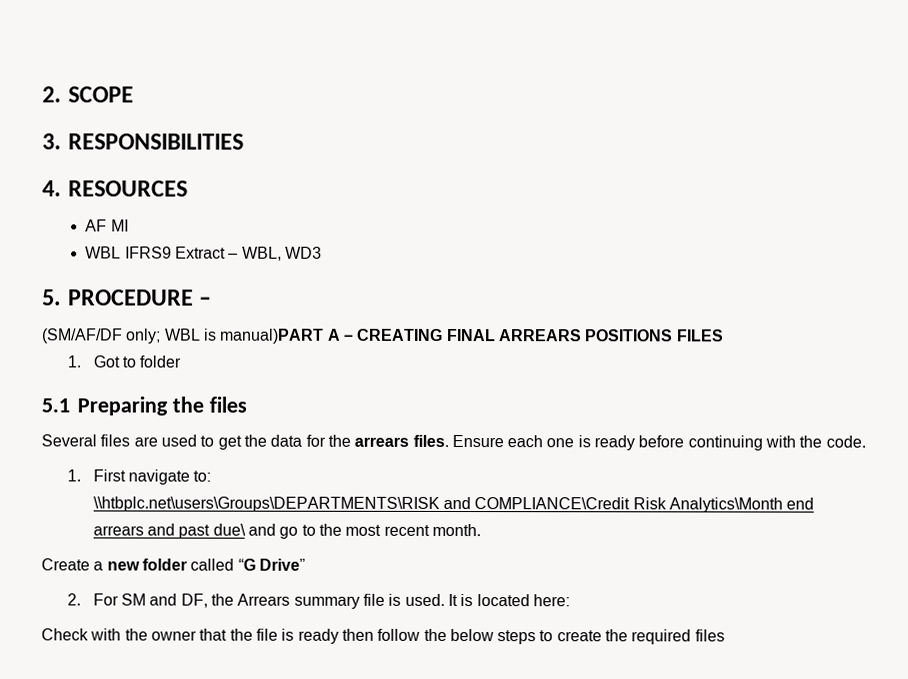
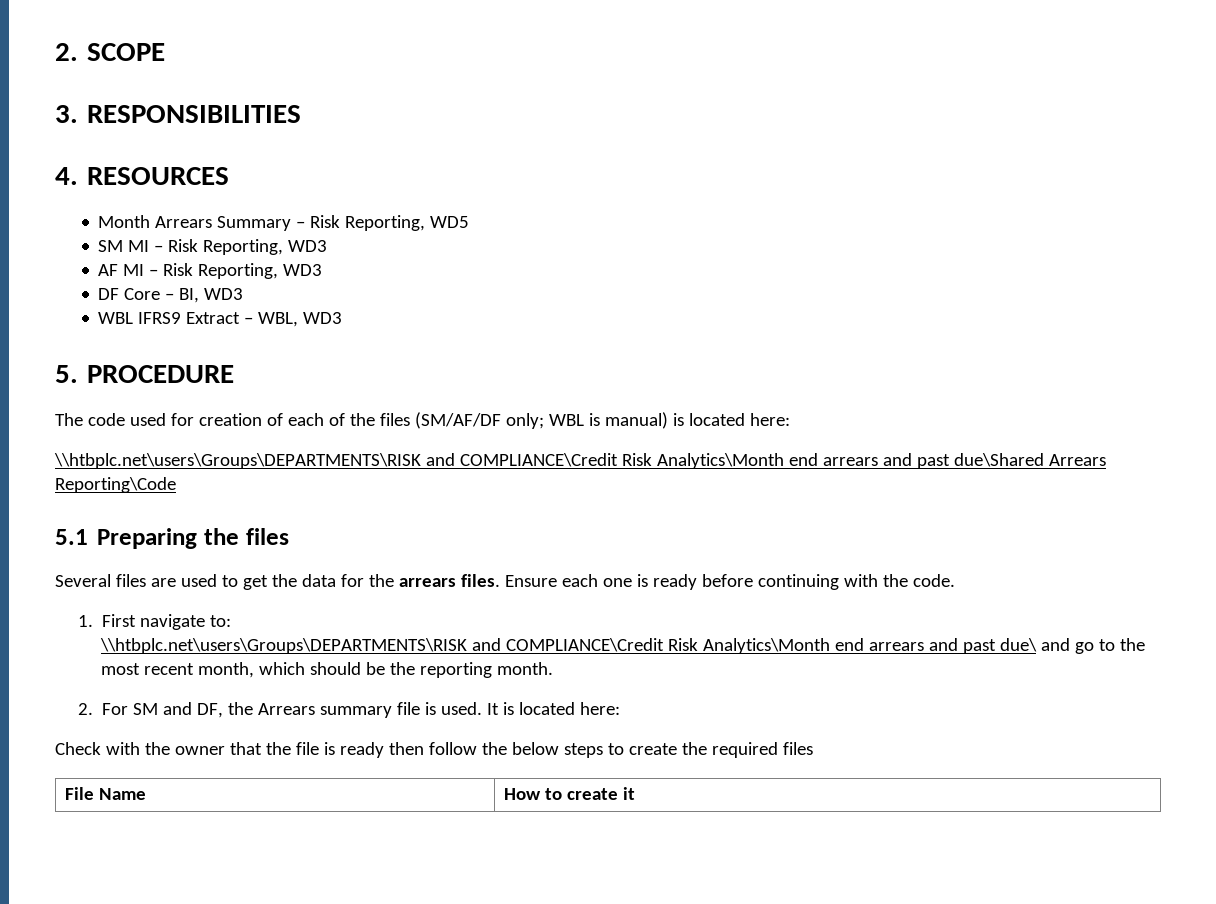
[85,219,129,232] AF MI -> [98,215,470,231] [98,239,328,255] [98,263,323,279] [98,288,244,303] Month Arrears Summary – Risk Reporting, WD5 // SM MI – Risk Reporting, WD3 // AF MI – Risk Reporting, WD3 // DF Core – BI, WD3
[199,296,213,306] [41,328,724,344] [66,355,182,368] – // (SM/AF/DF only; WBL is manual)PART A – CREATING FINAL ARREARS POSITIONS FILES // 1. Got to folder -> [55,412,790,429] [54,453,1106,469] [55,477,176,493] // The code used for creation of each of the files (SM/AF/DF only; WBL is manual) is located here: // \\htbplc.net\users\Groups\DEPARTMENTS\RISK and COMPLIANCE\Credit Risk Analytics\Month end arrears and past due\Shared Arrears Reporting\Code
[431,523,481,537] [41,558,305,571] month. // Create a new folder called “G Drive” -> [198,662,554,678] month, which should be the reporting month.
(725, 635) none -> [65,787,147,800] [504,787,635,800] // File Name | How to create it

